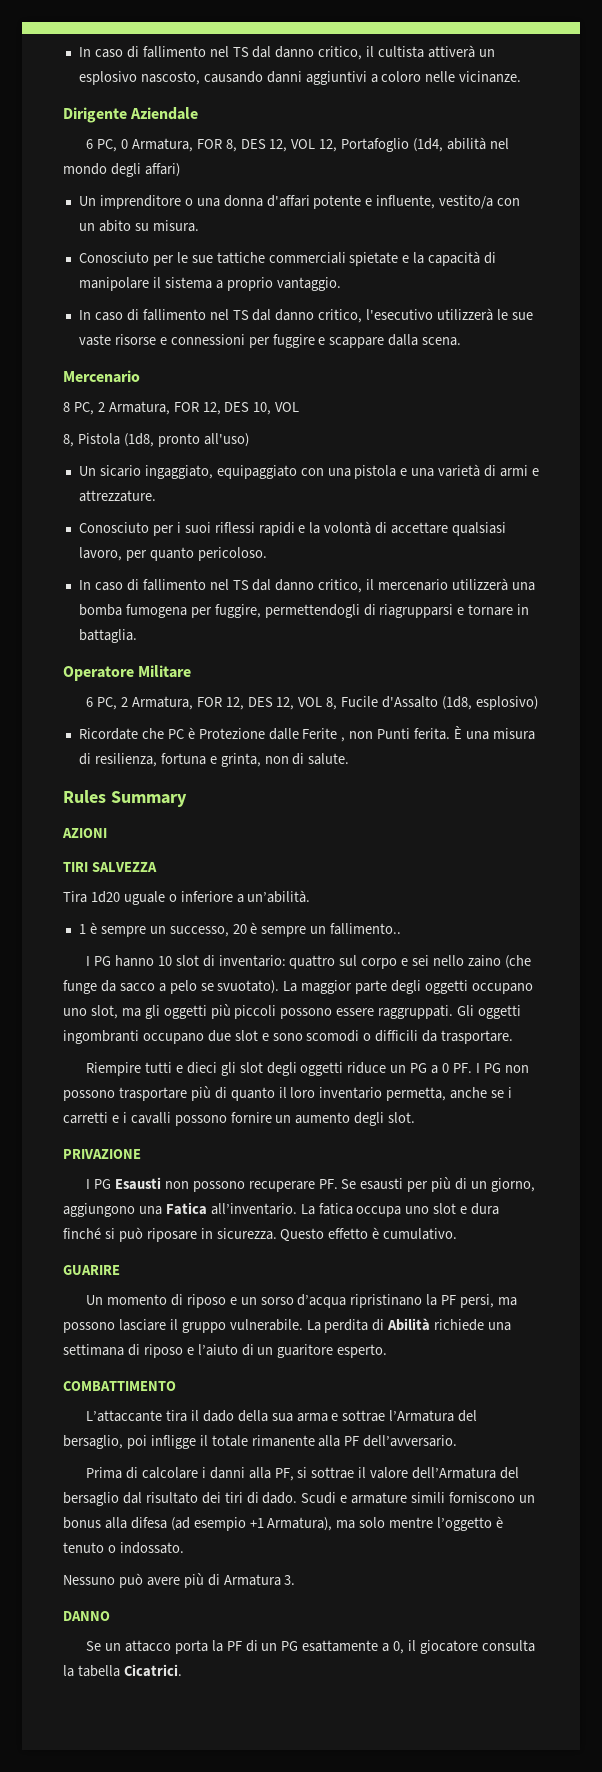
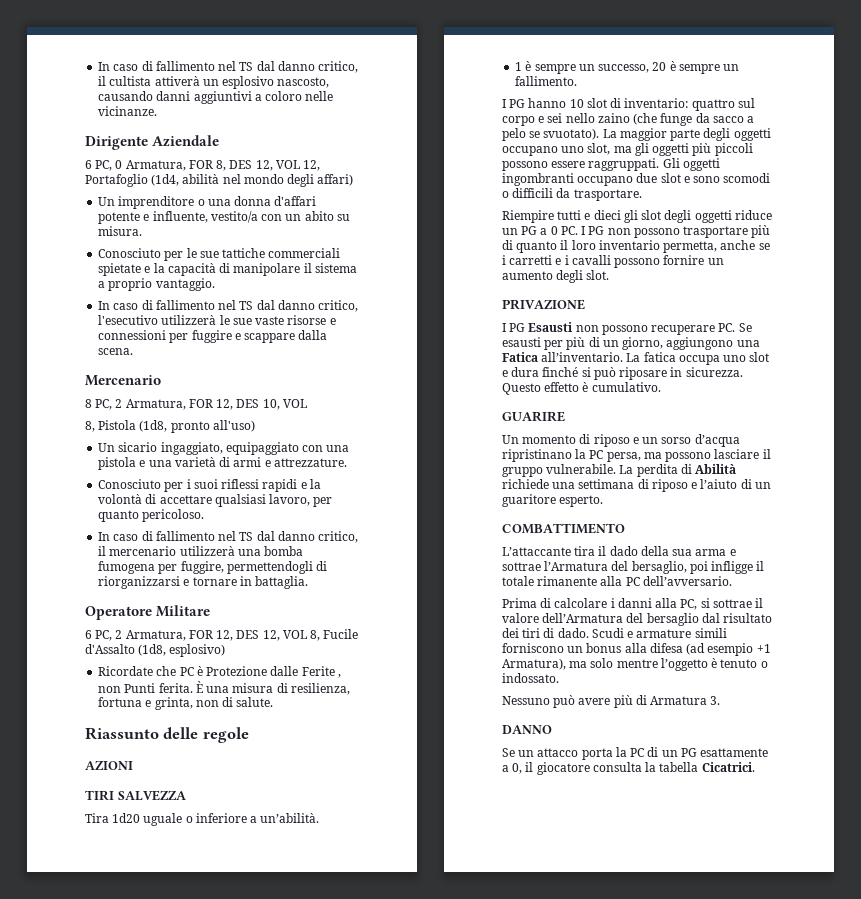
[379,604,454,618] riagrupparsi -> [98,576,181,589] riorganizzarsi
[63,790,187,807] Rules Summary -> [85,727,249,743] Riassunto delle regole
[330,923,402,935] fallimento.. -> [515,76,578,86] fallimento.
[452,1063,472,1073] PF. -> [560,226,578,235] PC.
[318,1179,338,1189] PF. -> [718,323,736,332] PC.
[441,1294,495,1308] PF persi, -> [589,450,641,462] PC persa,
[344,1436,360,1446] PF -> [625,577,640,586] PC
[274,1468,294,1481] PF, -> [680,599,698,610] PC,
[226,1641,242,1651] PF -> [630,748,645,757] PC

